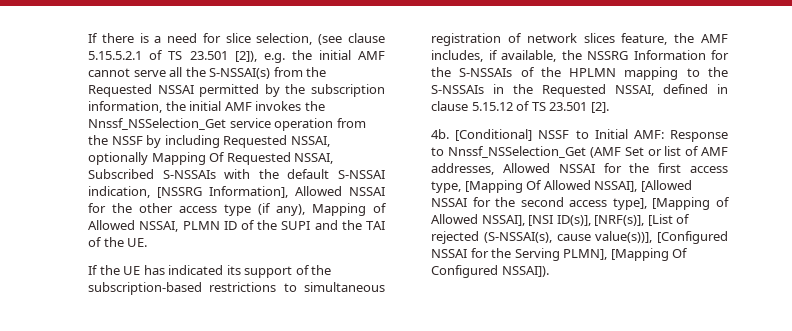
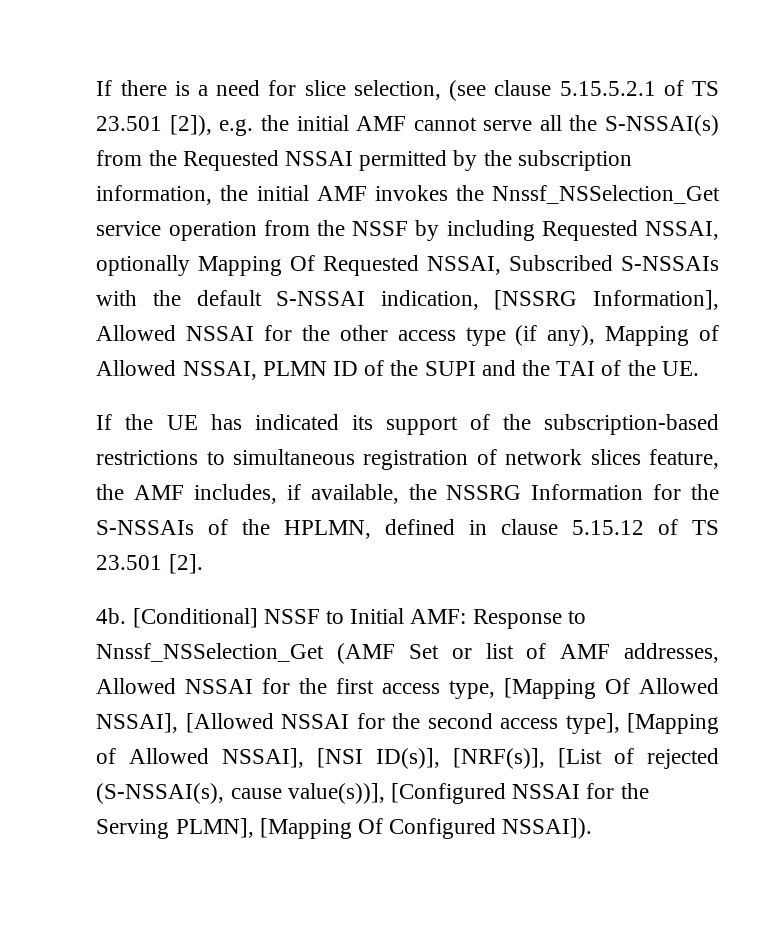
[569,67,728,80] [431,84,655,97] HPLMN mapping to the S-NSSAIs in the Requested NSSAI, -> [284,520,372,539] HPLMN,

